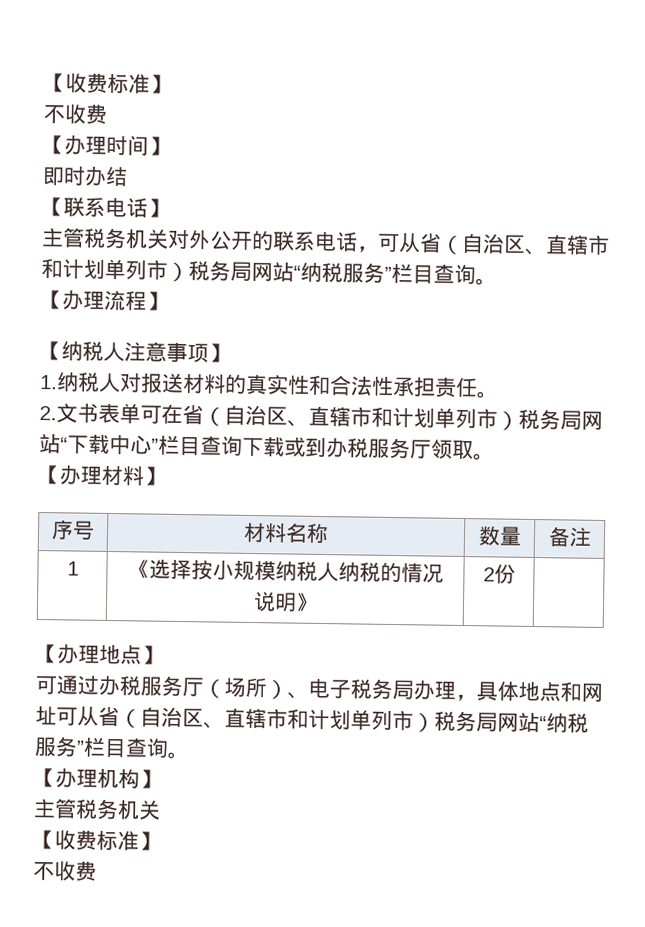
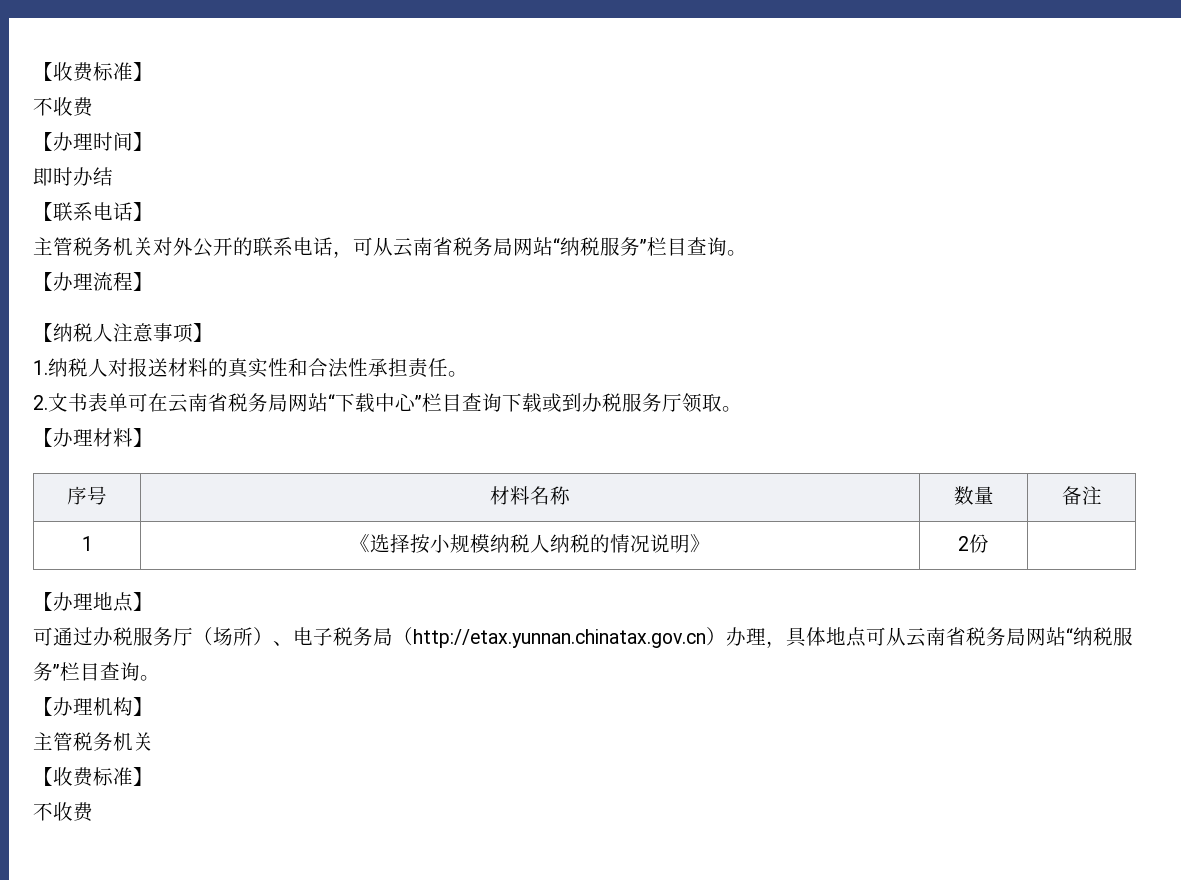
[419,232,610,256] [41,258,189,283] 省（自治区、直辖市和计划单列市） -> [393,237,453,257] 云南省
[182,404,519,431] 省（自治区、直辖市和计划单列市） -> [168,393,228,413] 云南省
(414, 690) none -> [393,627,726,648] （http://etax.yunnan.chinatax.gov.cn）
[560,681,603,702] [35,705,435,733] 和网址可从省（自治区、直辖市和计划单列市） -> [866,627,966,647] 可从云南省

